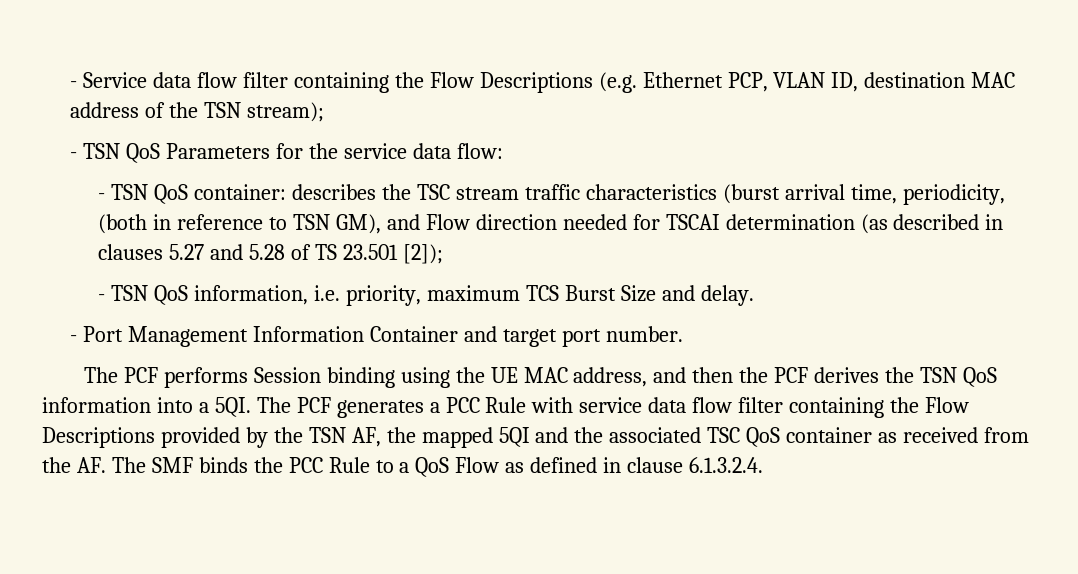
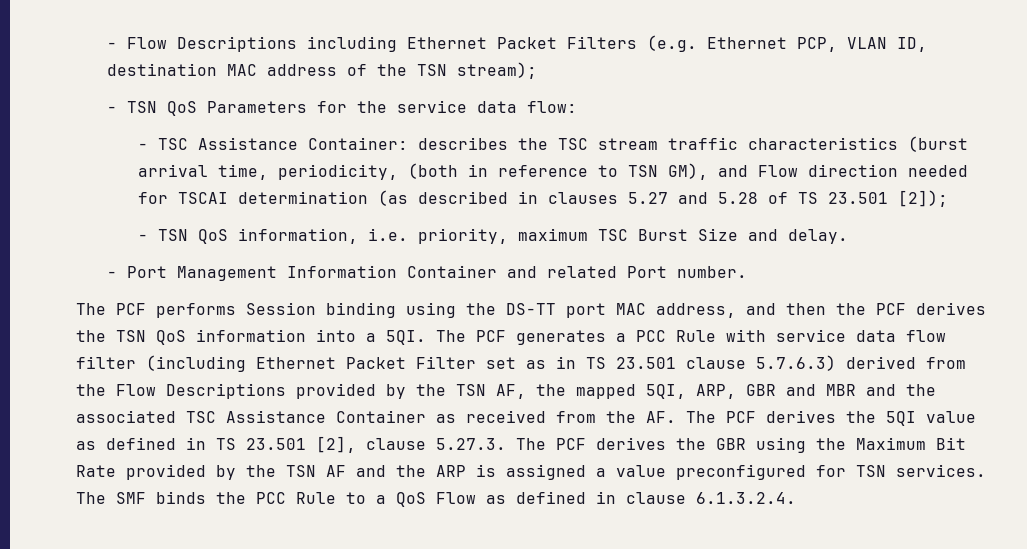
[70,72,593,93] - Service data flow filter containing the Flow Descriptions -> [106,36,637,52] - Flow Descriptions including Ethernet Packet Filters
[111,184,287,204] TSN QoS container: -> [157,137,408,150] TSC Assistance Container:
[525,285,559,301] TCS -> [597,229,628,241] TSC
[502,329,601,347] target port -> [546,266,667,278] related Port
[490,367,518,383] UE -> [506,303,606,318] DS-TT port
[789,397,885,418] containing -> [146,355,966,372] (including Ethernet Packet Filter set as in TS 23.501 clause 5.7.6.3) derived from
[498,427,530,447] 5QI -> [646,384,856,399] 5QI, ARP, GBR and MBR
[746,427,873,447] QoS container -> [226,410,426,423] Assistance Container
(146, 465) none -> [726,410,976,426] [76,436,966,453] [76,464,986,480] [76,492,106,504] PCF derives the 5QI value as defined in TS 23.501 [2], clause 5.27.3. The PCF derives the GBR using the Maximum Bit Rate provided by the TSN AF and the ARP is assigned a value preconfigured for TSN services. The

